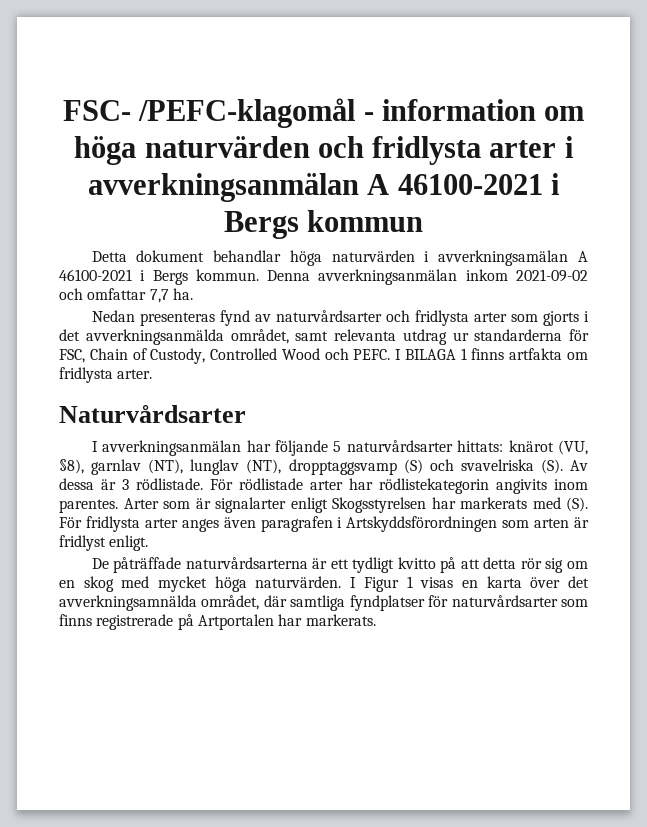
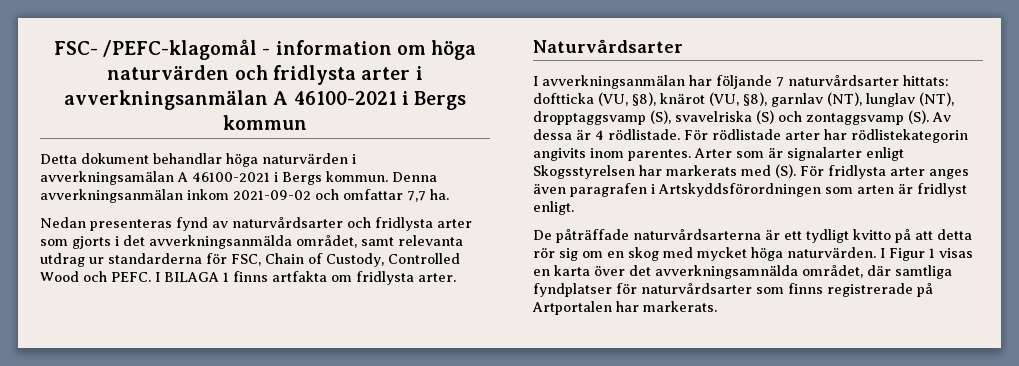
[333,441,342,452] 5 -> [776,77,784,87] 7
(504, 446) none -> [533,92,656,106] doftticka (VU, §8),
(397, 467) none -> [650,110,752,124] (S), svavelriska
[460,459,534,471] svavelriska -> [806,113,904,125] zontaggsvamp
[122,479,129,490] 3 -> [595,130,604,140] 4

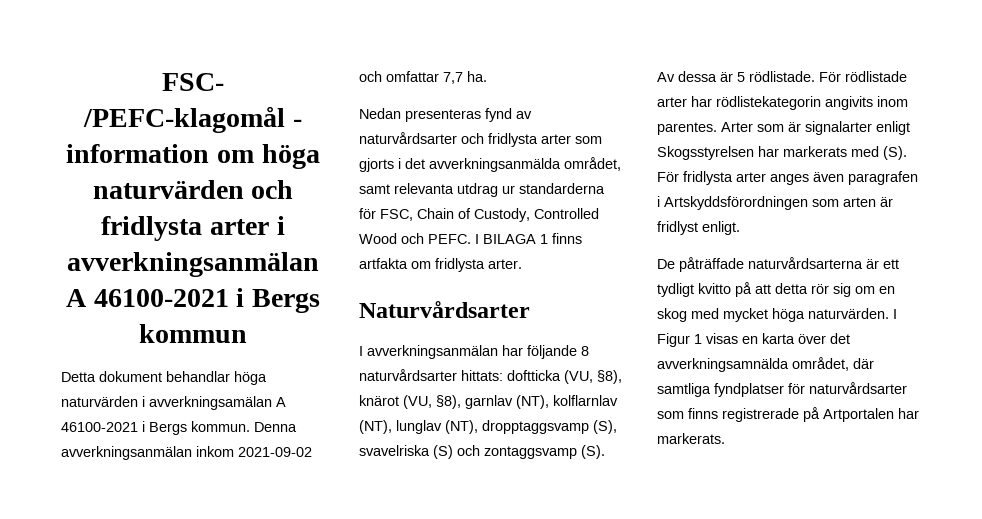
[776,77,784,87] 7 -> [581,346,589,356] 8
(862, 99) none -> [553,395,618,406] [359,420,392,434] kolflarnlav (NT),
[595,130,604,140] 4 -> [737,72,745,82] 5

